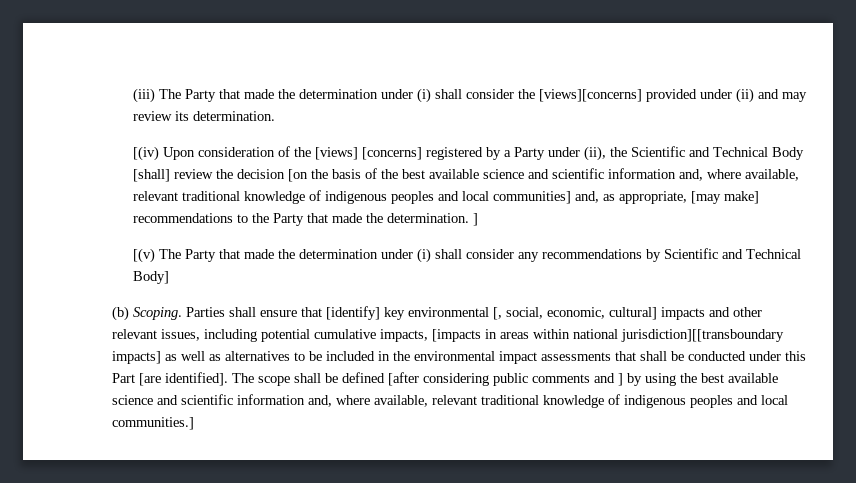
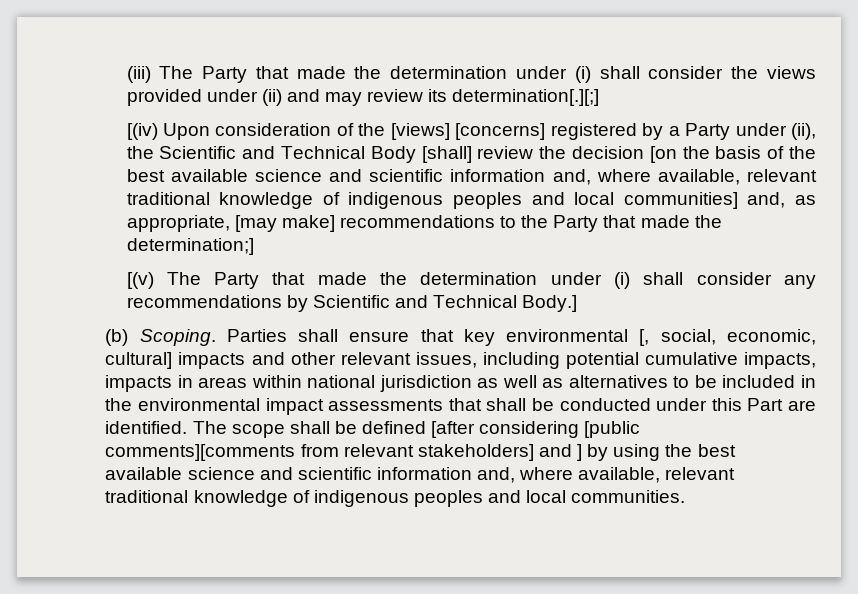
[538,89,642,102] [views][concerns] -> [767,66,816,79] views
[192,111,275,121] determination. -> [452,89,600,106] determination[.][;]
[386,213,478,226] determination. ] -> [126,238,254,255] determination;]
[132,271,169,284] Body] -> [522,295,578,312] Body.]
[325,306,380,320] [identify] -> (454, 335) none
[431,329,481,342] [impacts -> [105,375,173,392] impacts
[620,329,784,342] [111,351,161,364] jurisdiction][[transboundary impacts] -> [379,375,472,392] jurisdiction
[138,372,228,386] [are identified]. -> [787,400,816,411] [105,421,188,434] are identified.
[492,373,590,386] public comments -> [584,421,641,438] [105,444,534,461] [public comments][comments from relevant stakeholders]
[111,417,194,430] communities.] -> [571,490,686,503] communities.

